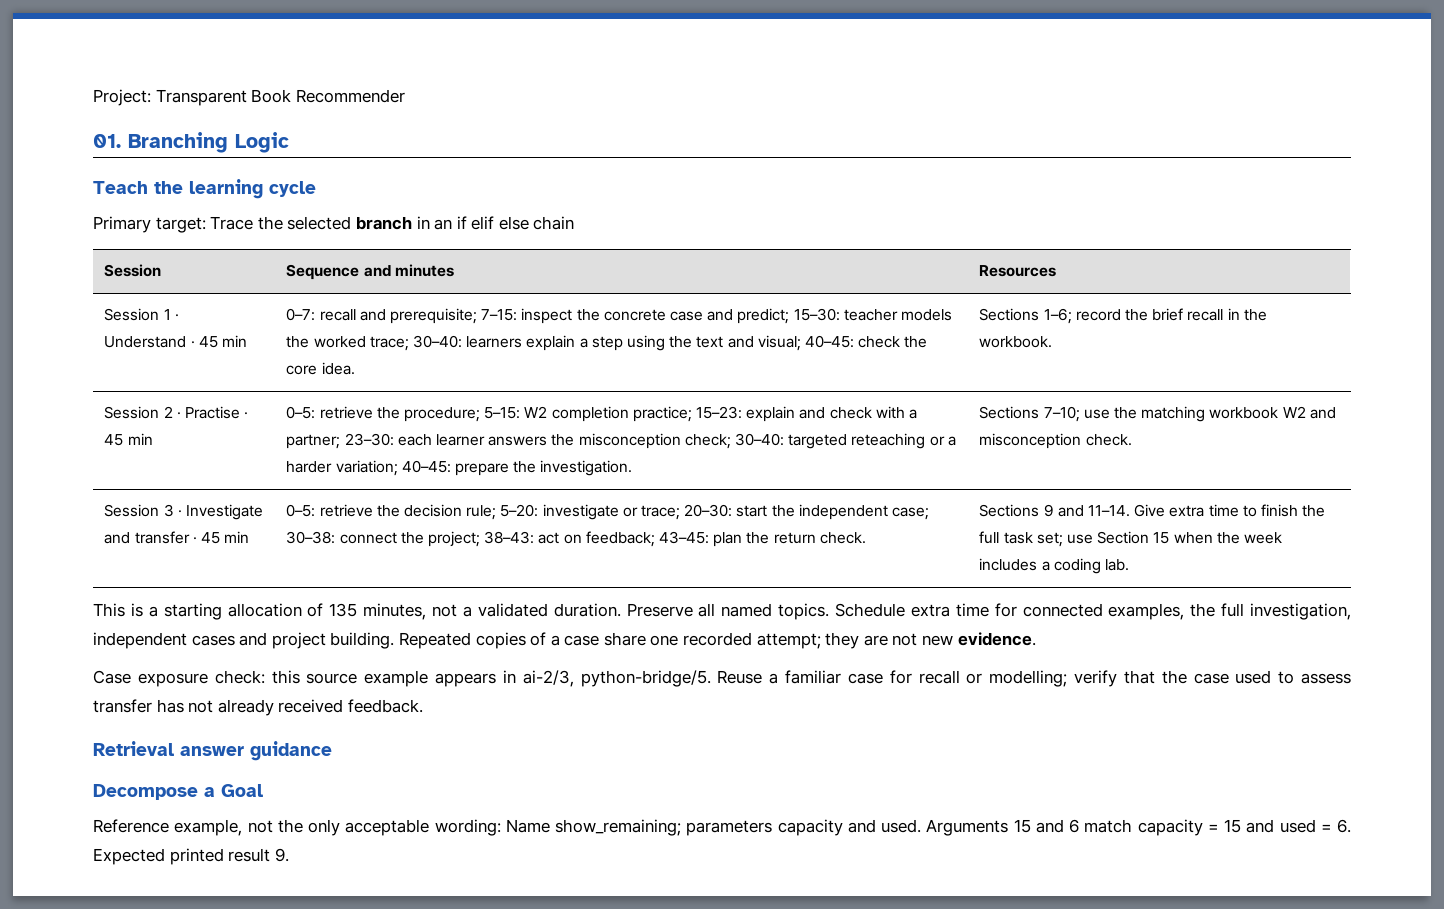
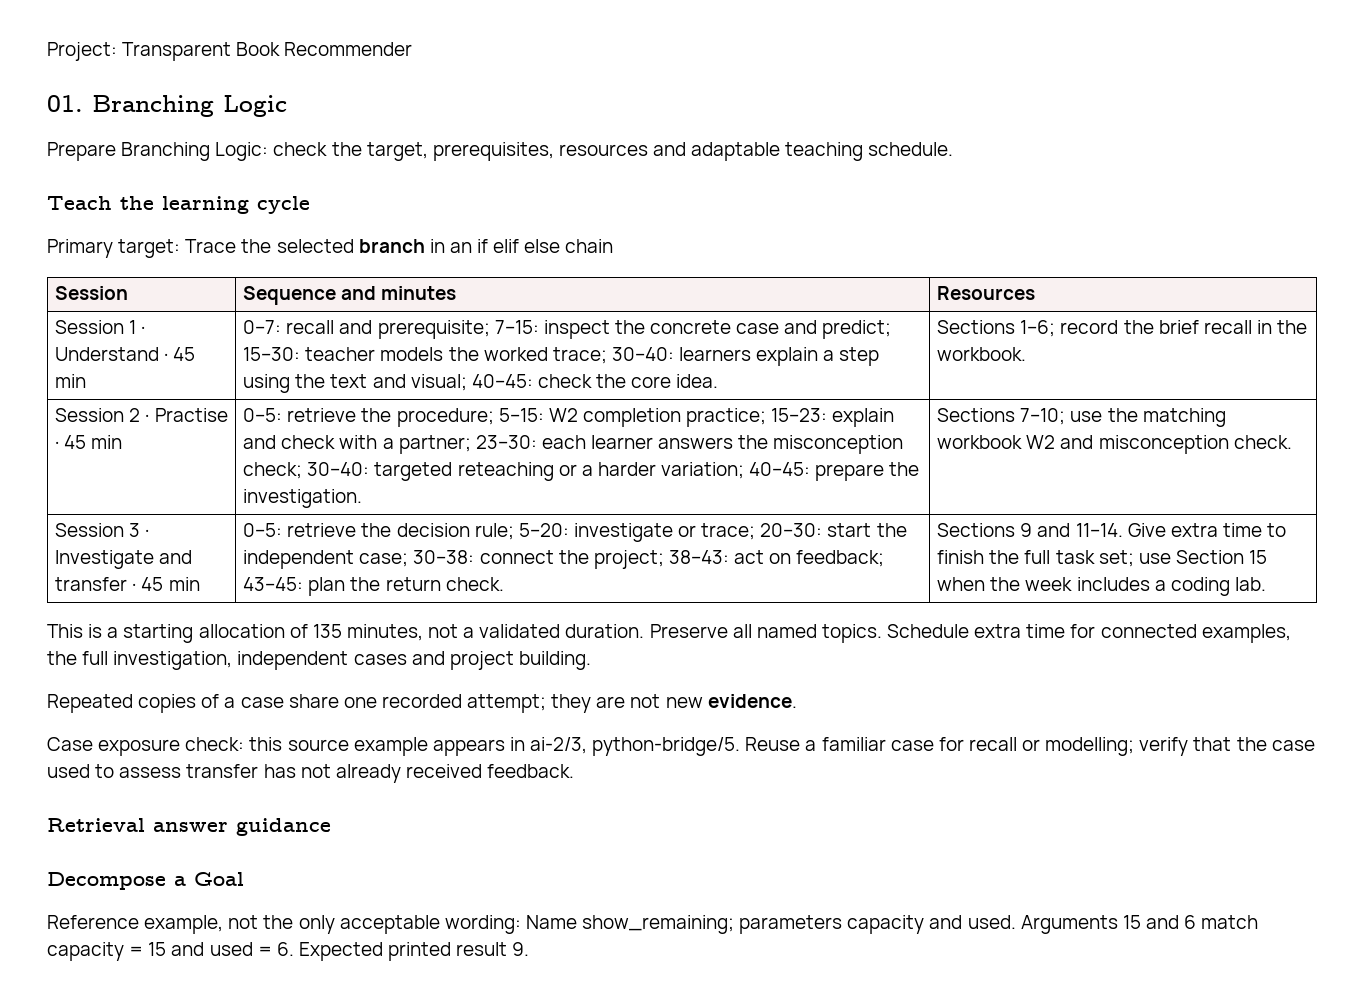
(289, 142) none -> [47,142,954,161] // Prepare Branching Logic: check the target, prerequisites, resources and adaptable teaching schedule.
(395, 640) none -> (591, 660) //

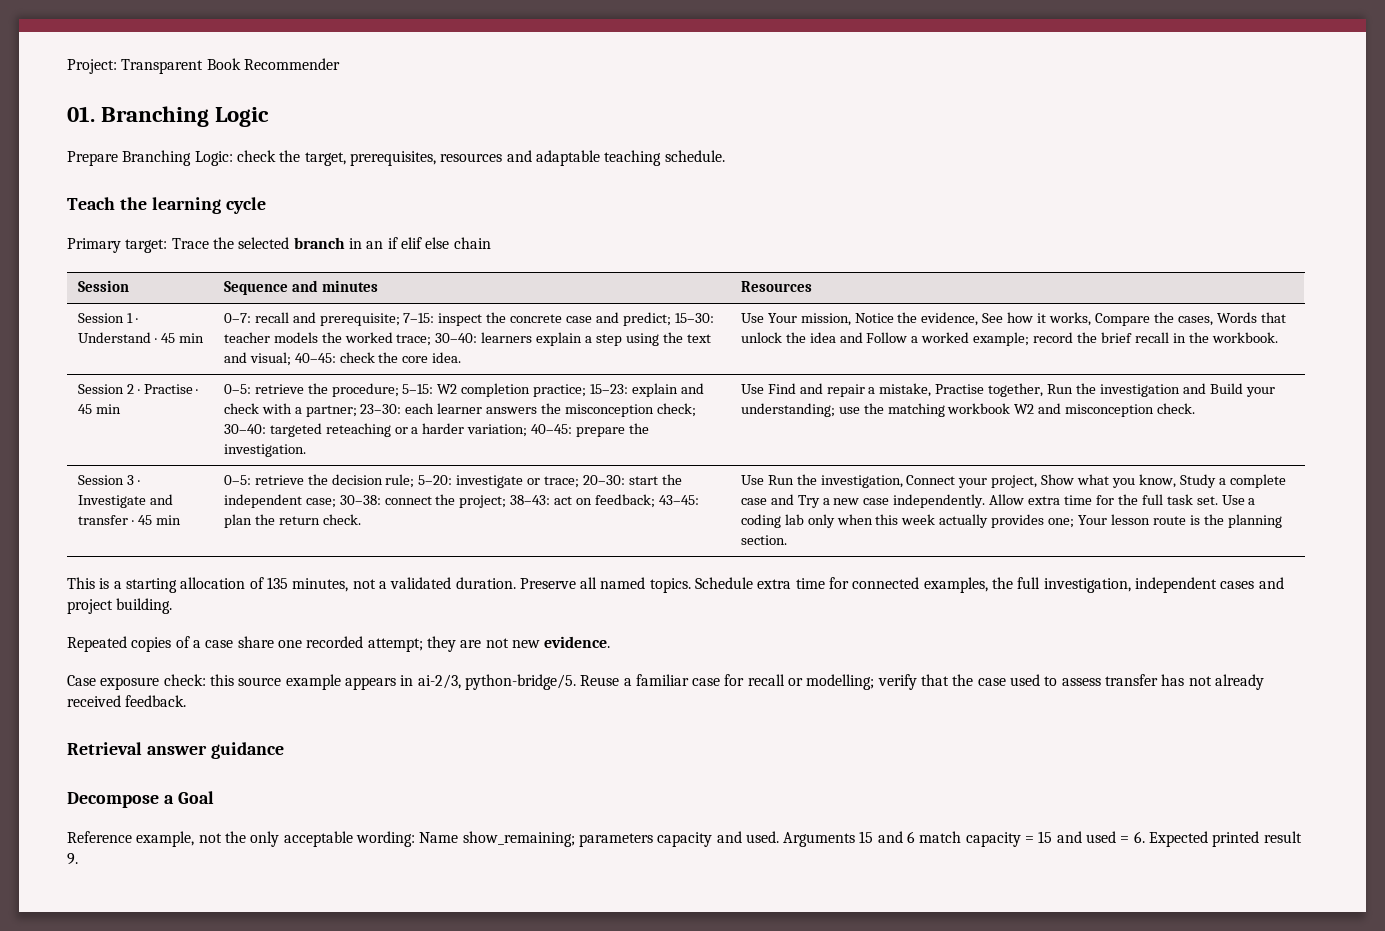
[937,320,1056,337] Sections 1–6; -> [740,312,1286,326] [740,332,1030,346] Use Your mission, Notice the evidence, See how it works, Compare the cases, Words that unlock the idea and Follow a worked example;
[937,408,1066,425] Sections 7–10; -> [740,383,1275,397] [740,403,835,417] Use Find and repair a mistake, Practise together, Run the investigation and Build your understanding;
[937,523,1287,537] [937,550,1268,567] [937,577,1266,596] Sections 9 and 11–14. Give extra time to finish the full task set; use Section 15 when the week includes a coding lab. -> [740,474,1286,488] [740,494,1256,508] [740,514,1282,528] [740,535,787,545] Use Run the investigation, Connect your project, Show what you know, Study a complete case and Try a new case independently. Allow extra time for the full task set. Use a coding lab only when this week actually provides one; Your lesson route is the planning section.

